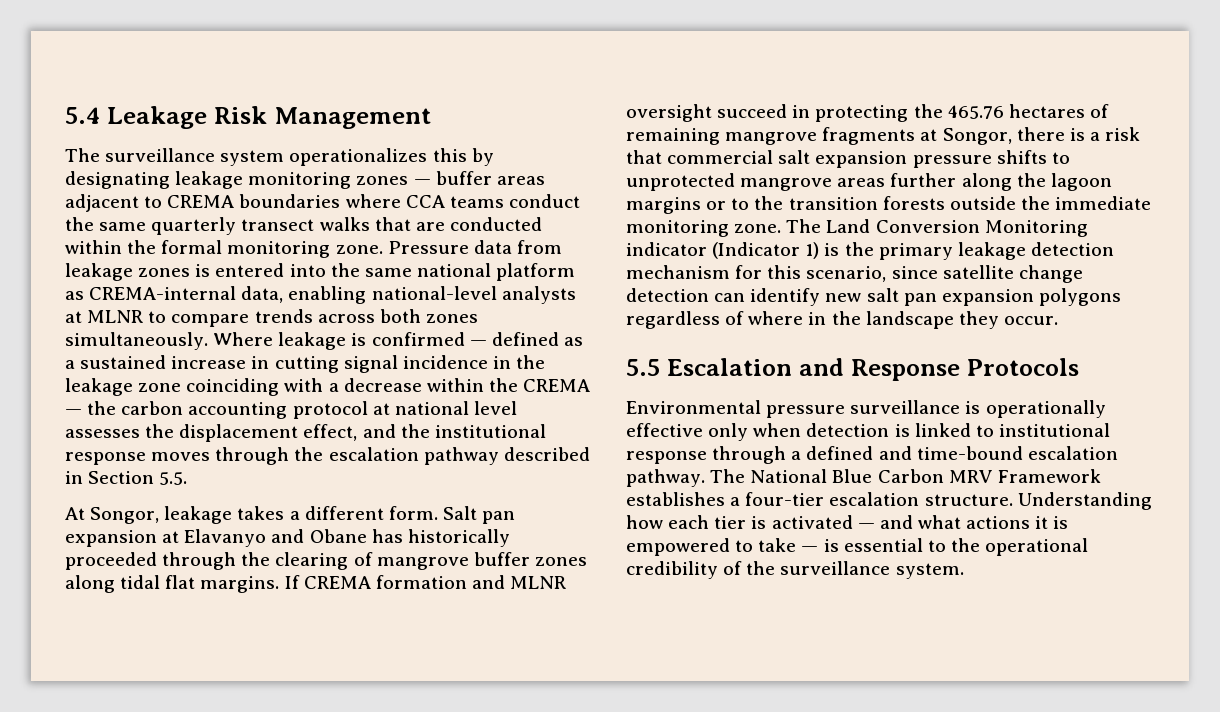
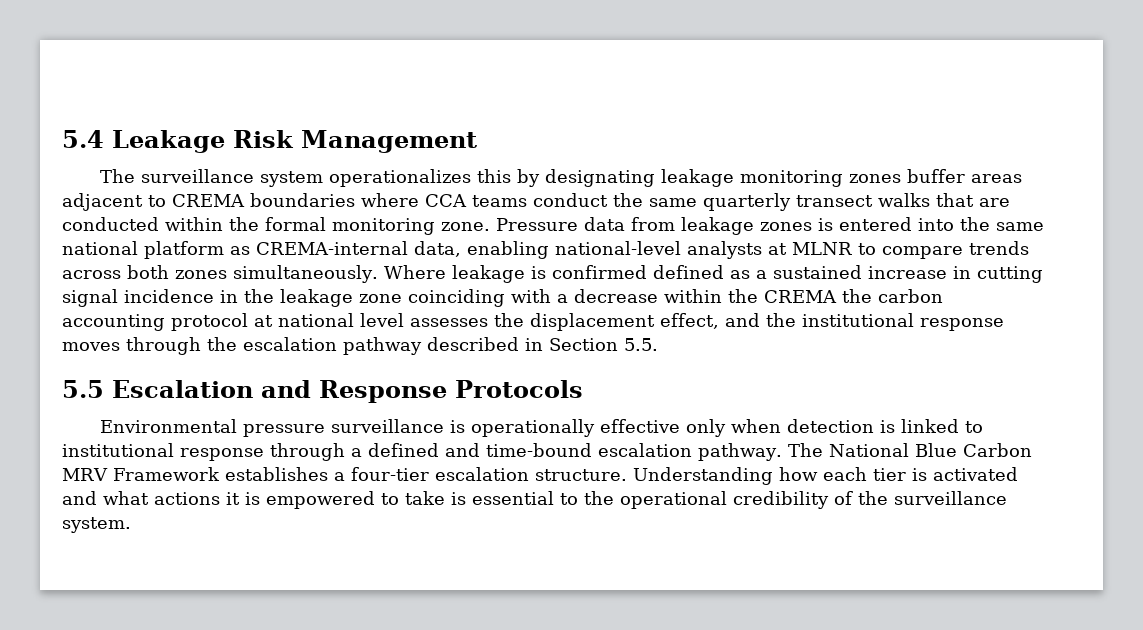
[413,179,431,185] — -> (901, 178) none
[469,340,487,346] — -> (647, 272) none
[65,409,82,415] — -> (837, 296) none
[65,506,516,524] [65,529,510,547] [65,552,587,570] [65,575,567,593] [626,104,1109,122] [626,127,1141,145] [626,150,1070,168] [626,173,1112,191] [626,196,1152,214] [626,219,1088,237] [626,242,1114,260] [626,265,1083,283] [626,288,1121,306] [626,311,1058,329] // At Songor, leakage takes a different form. Salt pan expansion at Elavanyo and Obane has historically proceeded through the clearing of mangrove buffer zones along tidal flat margins. If CREMA formation and MLNR oversight succeed in protecting the 465.76 hectares of remaining mangrove fragments at Songor, there is a risk that commercial salt expansion pressure shifts to unprotected mangrove areas further along the lagoon margins or to the transition forests outside the immediate monitoring zone. The Land Conversion Monitoring indicator (Indicator 1) is the primary leakage detection mechanism for this scenario, since satellite change detection can identify new salt pan expansion polygons regardless of where in the landscape they occur. -> (658, 344) none
[857,523,875,529] — -> (1018, 474) none
[801,546,819,552] — -> (445, 498) none

